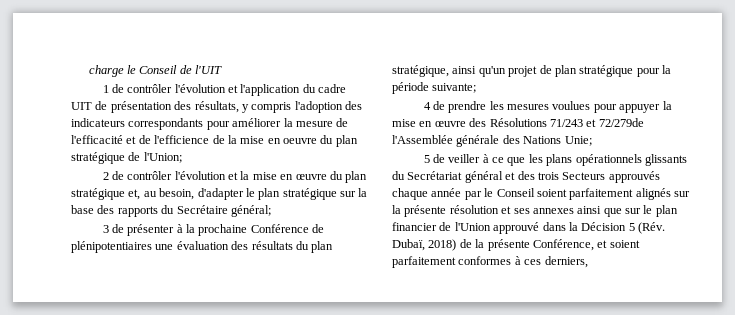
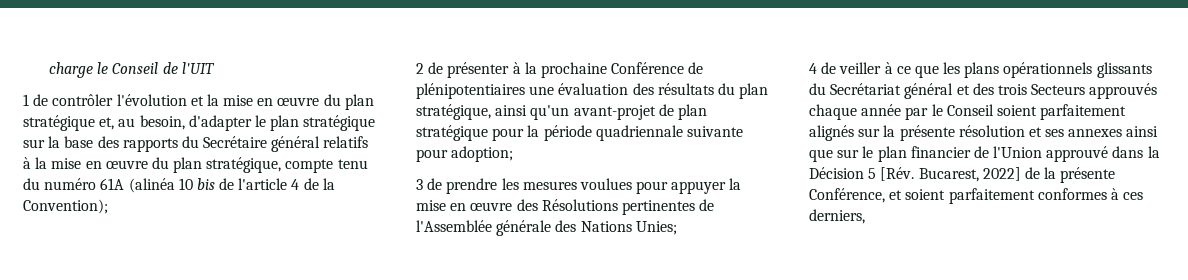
[240,84,347,96] [71,101,362,113] [71,118,349,130] [71,135,358,147] [71,152,182,164] [102,171,239,180] l'application du cadre UIT de présentation des résultats, y compris l'adoption des indicateurs correspondants pour améliorer la mesure de l'efficacité et de l'efficience de la mise en oeuvre du plan stratégique de l'Union; // 2 de contrôler l'évolution et -> (204, 101) none
[230,205,271,217] [102,225,109,233] général; // 3 -> [271,136,369,152] [23,157,368,173] [23,178,335,193] [23,199,108,214] [416,63,424,74] général relatifs à la mise en œuvre du plan stratégique, compte tenu du numéro 61A (alinéa 10 bis de l'article 4 de la Convention); // 2
[508,66,538,77] projet -> [573,105,656,120] avant-projet
[432,83,477,93] [423,102,431,110] suivante; // 4 -> [595,125,743,141] [416,146,514,162] [416,179,423,190] quadriennale suivante pour adoption; // 3
[549,118,644,127] 71/243 et 72/279de -> [621,199,715,215] pertinentes de
[564,136,592,146] [423,155,430,163] Unie; // 5 -> [635,221,677,235] [809,63,817,74] Unies; // 4
[638,222,665,234] [392,239,457,251] (Rév. Dubaï, 2018) -> [880,167,1021,182] [Rév. Bucarest, 2022]

